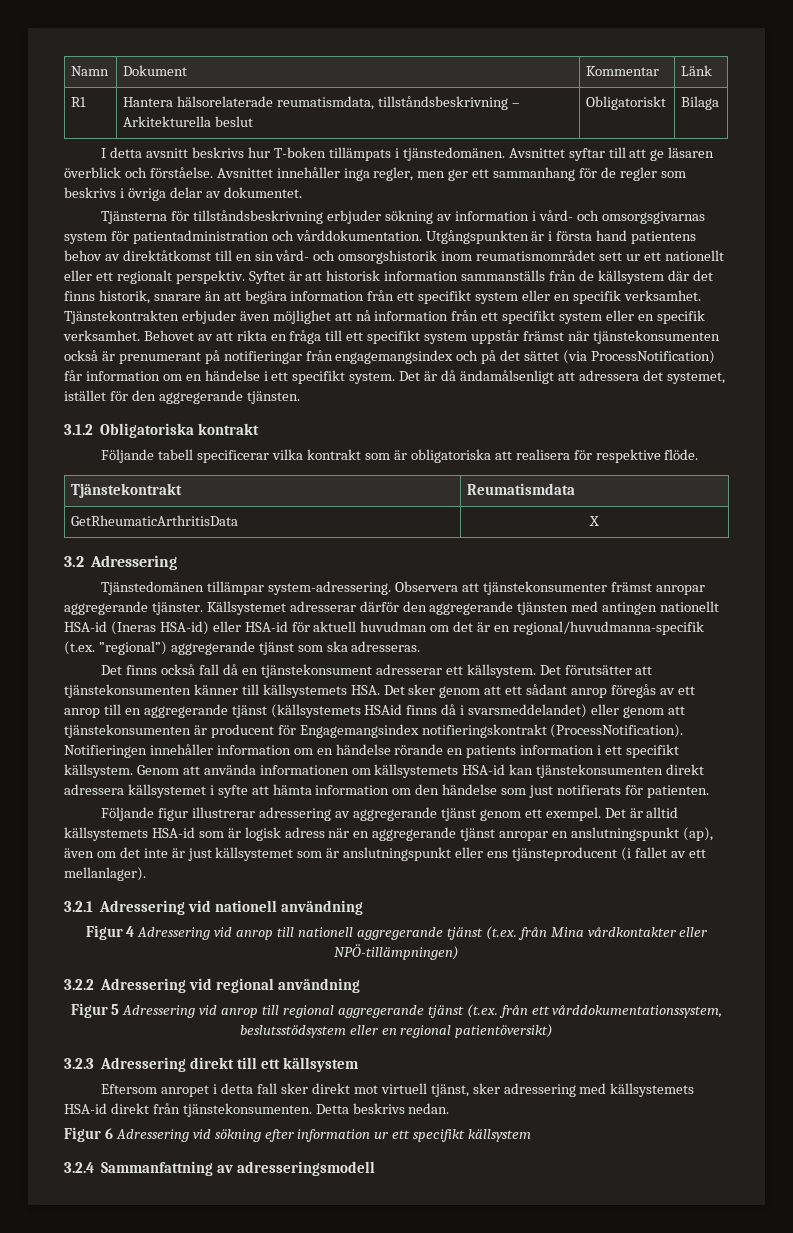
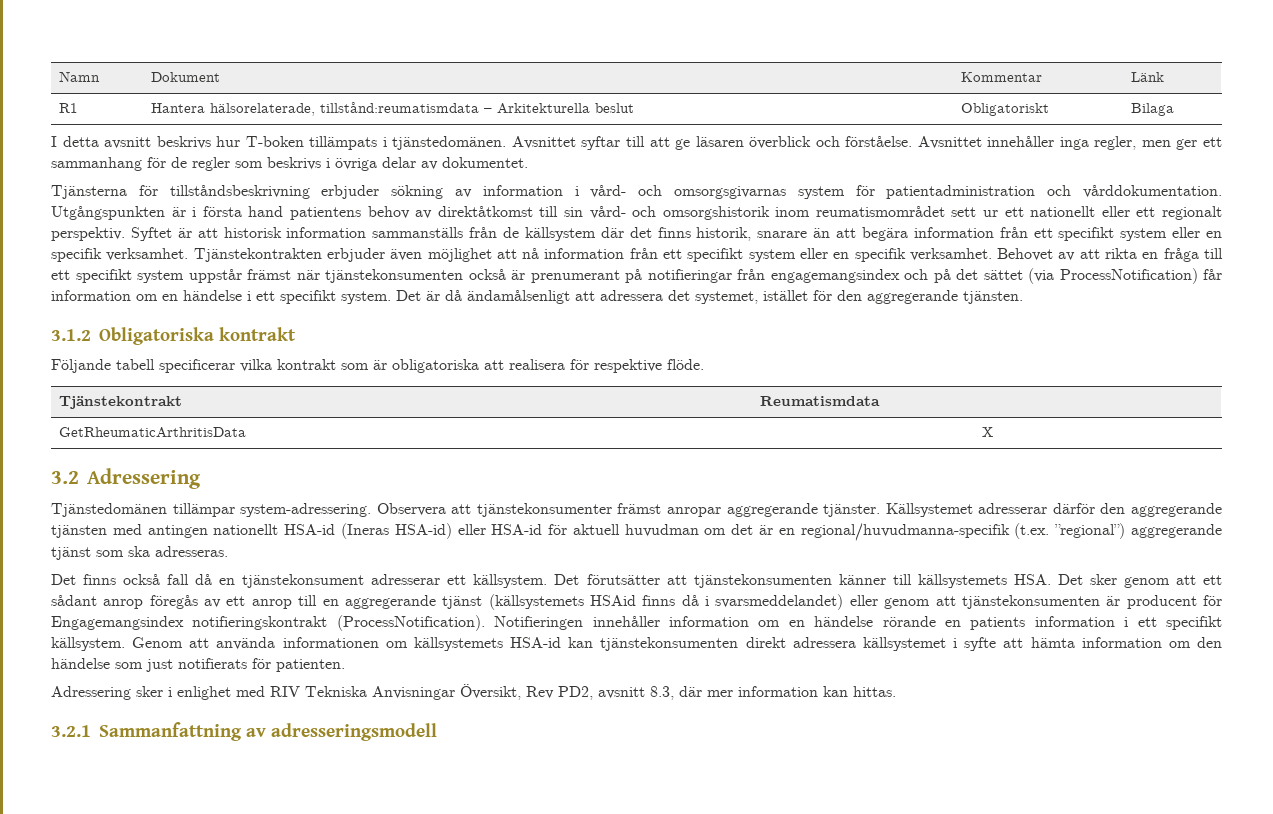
[176,96,508,110] hälsorelaterade reumatismdata, tillståndsbeskrivning -> [210,102,480,116] hälsorelaterade, tillstånd:reumatismdata
[235,254,252,261] en -> (559, 211) none
[101,807,679,821] [64,827,713,841] [64,847,706,861] [64,867,146,881] [64,900,364,915] [85,925,708,940] [334,944,459,960] [64,978,361,993] [70,1003,723,1018] [239,1024,554,1038] [64,1057,360,1072] [101,1083,695,1097] [64,1103,450,1117] [64,1127,532,1142] [64,1162,94,1173] Följande figur illustrerar adressering av aggregerande tjänst genom ett exempel. Det är alltid källsystemets HSA-id som är logisk adress när en aggregerande tjänst anropar en anslutningspunkt (ap), även om det inte är just källsystemet som är anslutningspunkt eller ens tjänsteproducent (i fallet av ett mellanlager). // 3.2.1 Adressering vid nationell användning // Figur 4 Adressering vid anrop till nationell aggregerande tjänst (t.ex. från Mina vårdkontakter eller NPÖ-tillämpningen) // 3.2.2 Adressering vid regional användning // Figur 5 Adressering vid anrop till regional aggregerande tjänst (t.ex. från ett vårddokumentationssystem, beslutsstödsystem eller en regional patientöversikt) // 3.2.3 Adressering direkt till ett källsystem // Eftersom anropet i detta fall sker direkt mot virtuell tjänst, sker adressering med källsystemets HSA-id direkt från tjänstekonsumenten. Detta beskrivs nedan. // Figur 6 Adressering vid sökning efter information ur ett specifikt källsystem // 3.2.4 -> [51,684,896,700] [51,725,91,737] Adressering sker i enlighet med RIV Tekniska Anvisningar Översikt, Rev PD2, avsnitt 8.3, där mer information kan hittas. // 3.2.1

